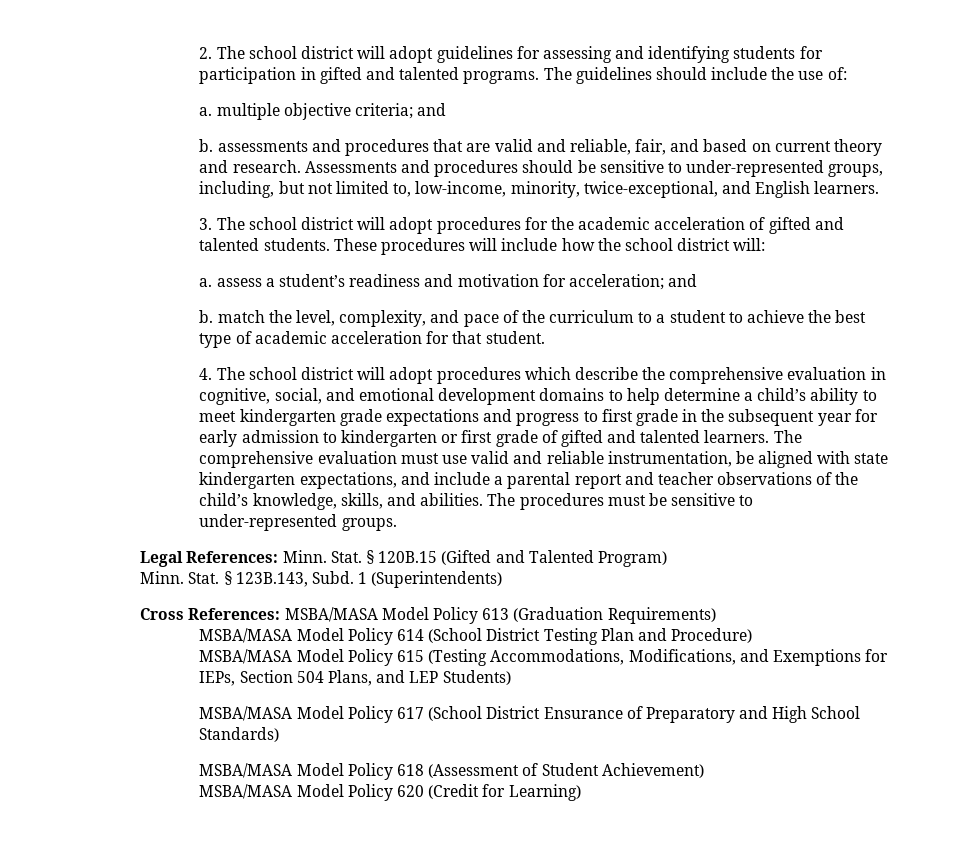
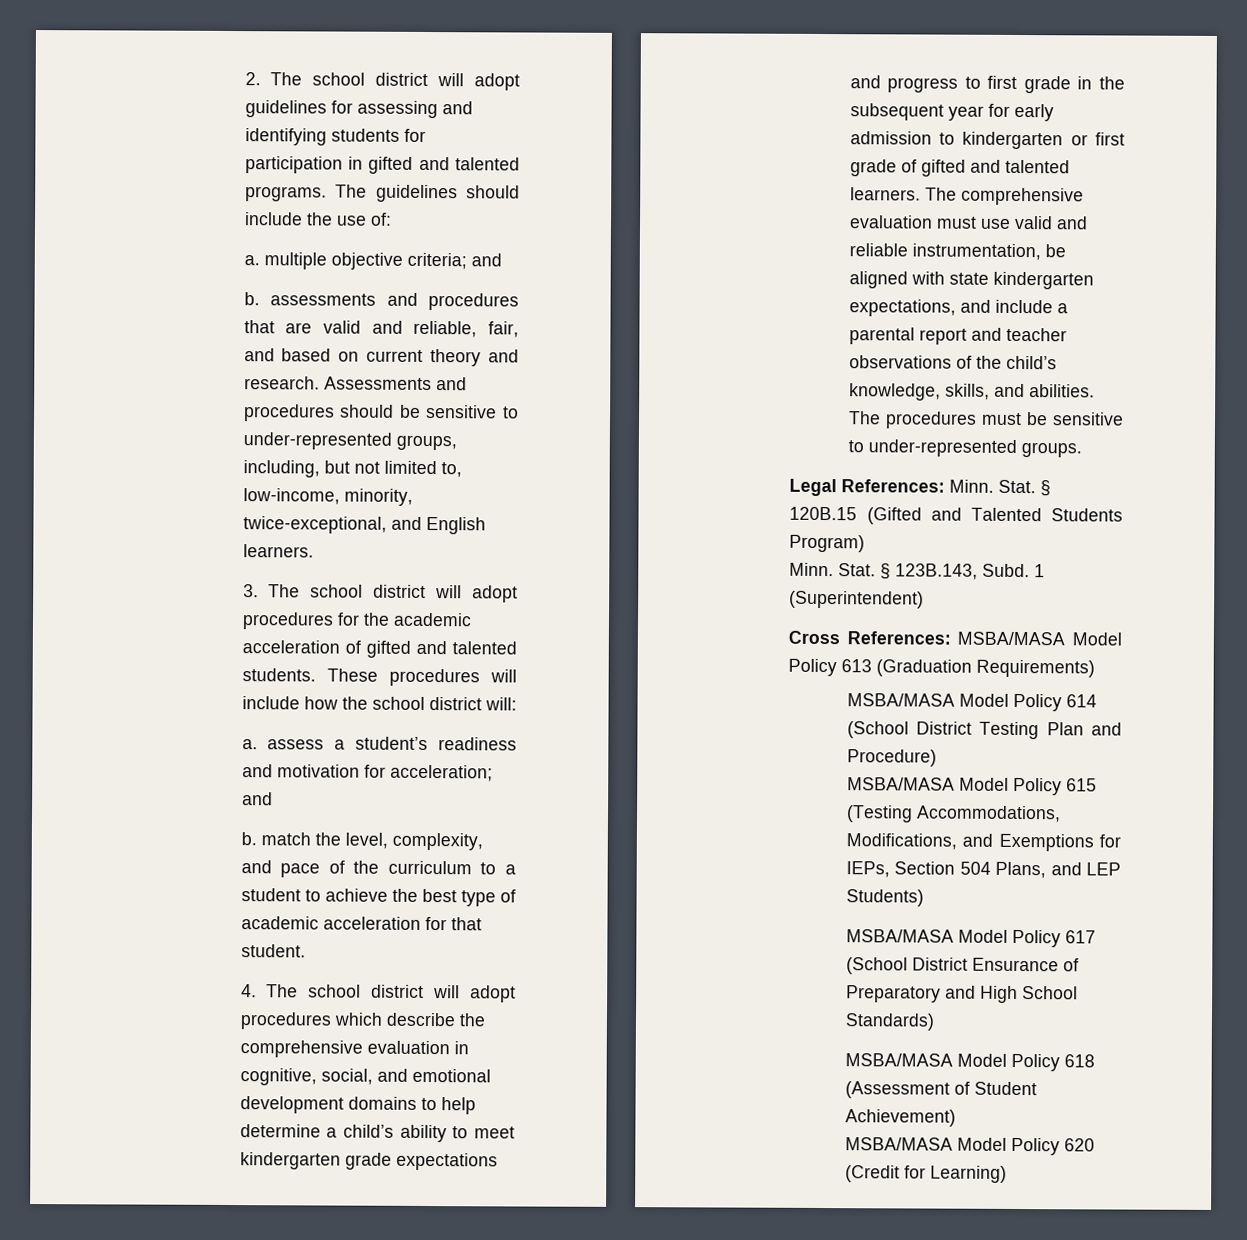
(594, 556) none -> [1051,508,1123,522] Students
[371,571,503,588] (Superintendents) -> [789,590,925,609] (Superintendent)

